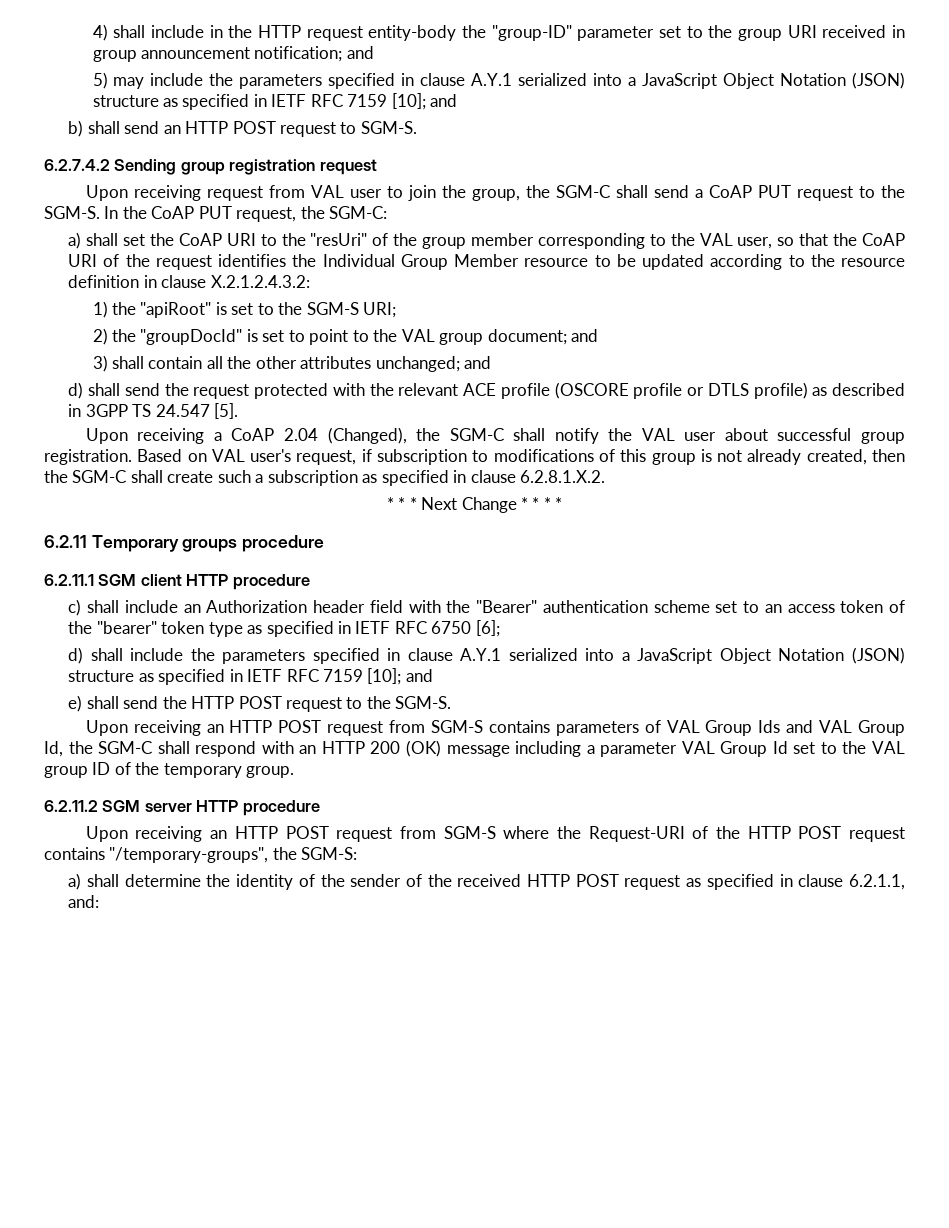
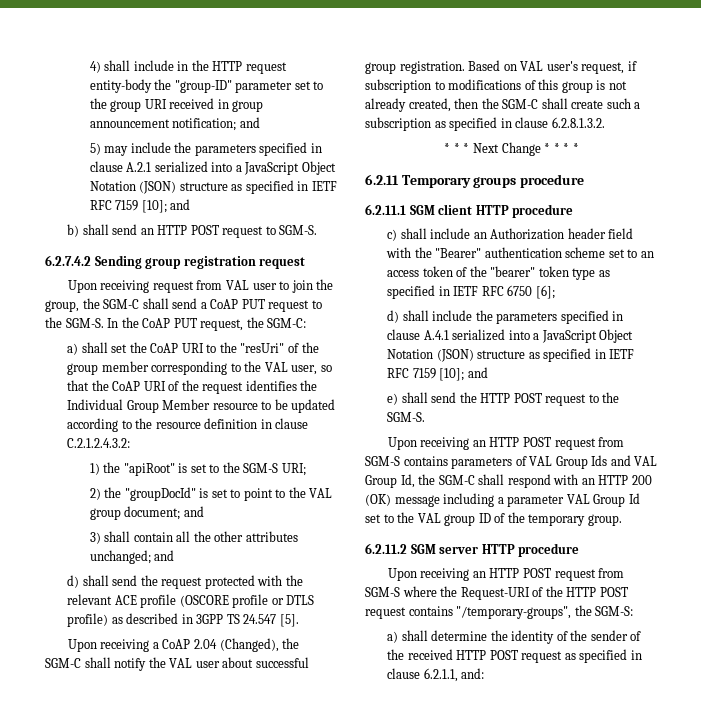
[471,73,513,86] A.Y.1 -> [126,162,152,172] A.2.1
[210,275,310,288] X.2.1.2.4.3.2: -> [67,438,131,448] C.2.1.2.4.3.2:
[520,470,606,483] 6.2.8.1.X.2. -> [551,117,605,128] 6.2.8.1.3.2.
[460,648,502,661] A.Y.1 -> [423,330,449,340] A.4.1

